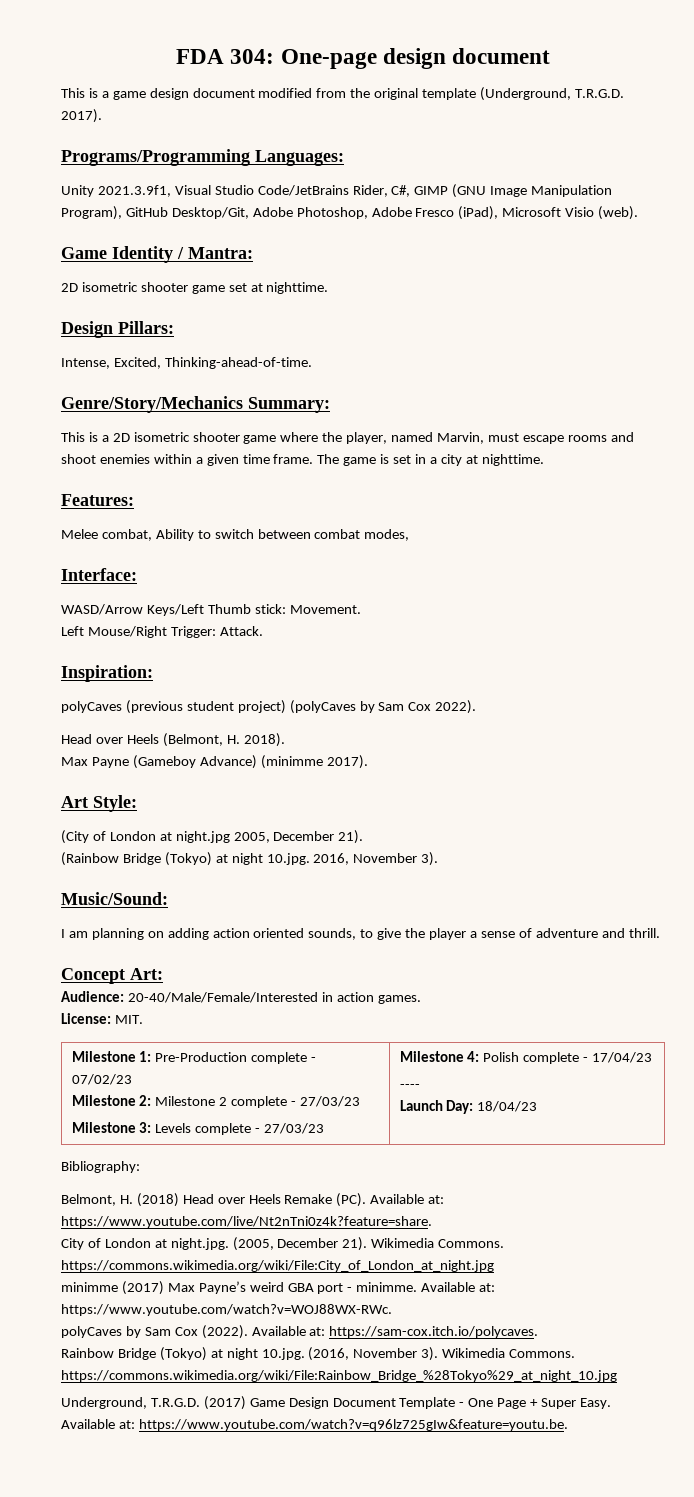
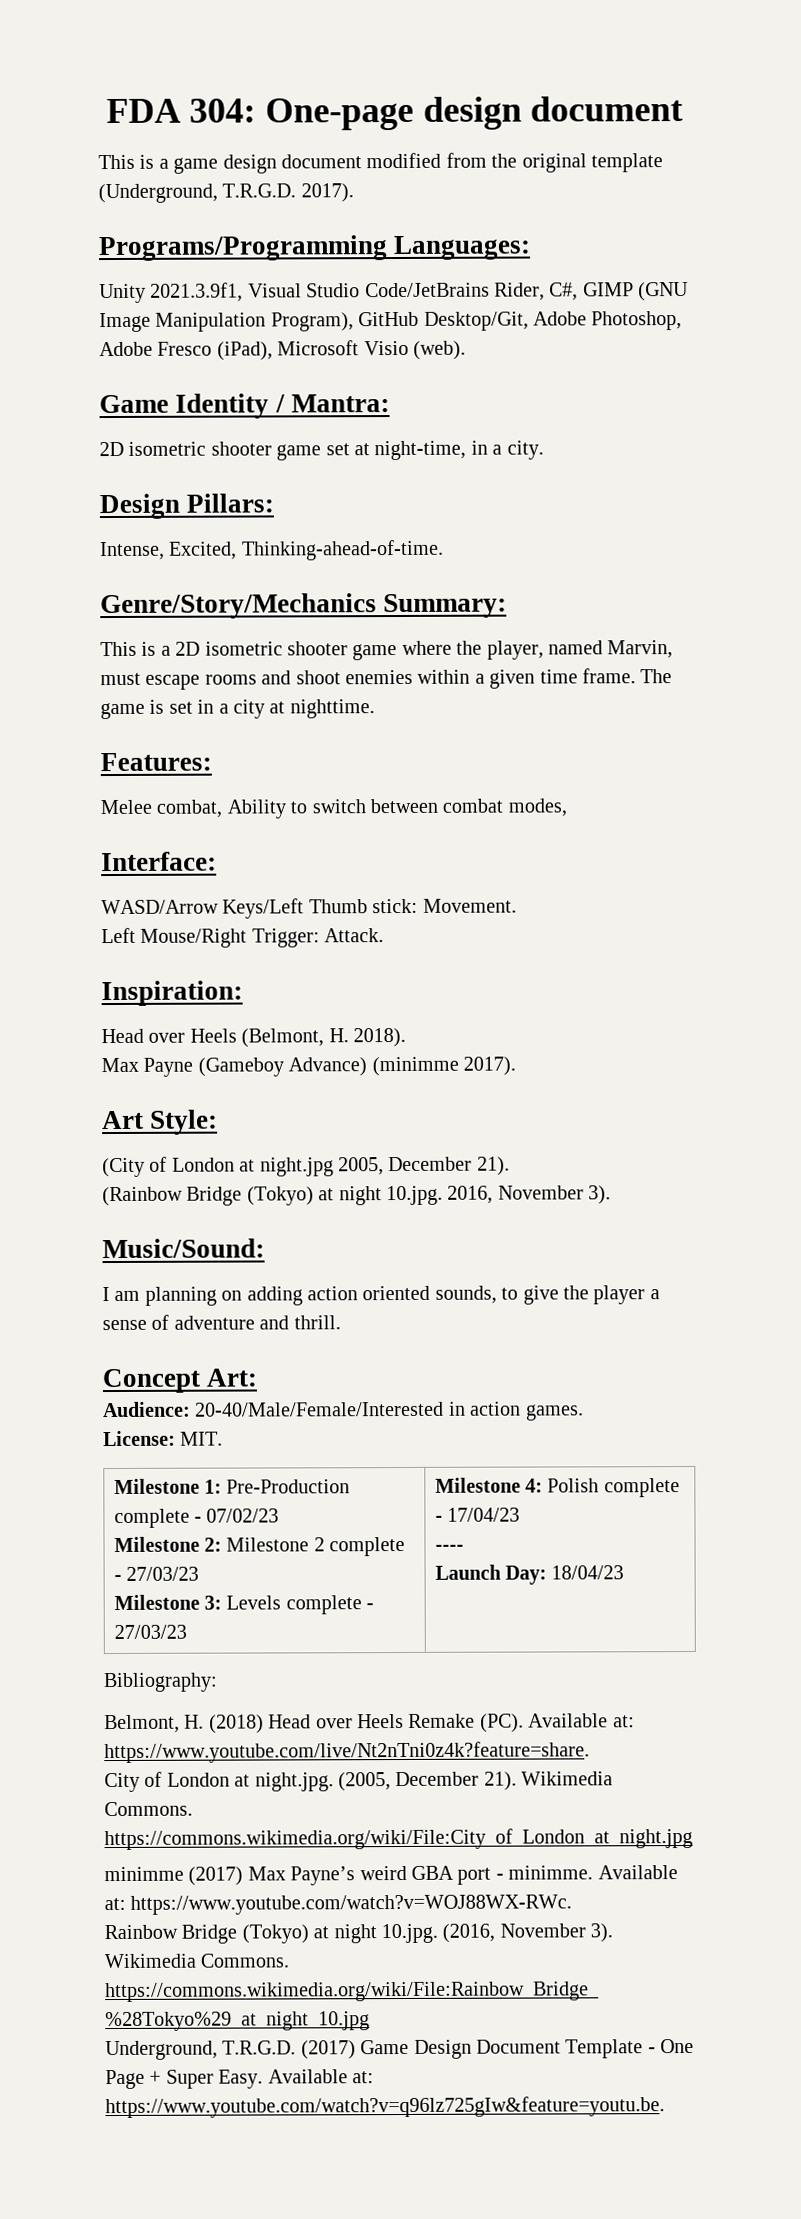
[266,282,329,294] nighttime. -> [374,440,544,461] night-time, in a city.
[61,700,477,714] // polyCaves (previous student project) (polyCaves by Sam Cox 2022). -> (243, 993) none
[61,1325,539,1339] // polyCaves by Sam Cox (2022). Available at: https://sam-cox.itch.io/polycaves. -> (573, 1904) none

